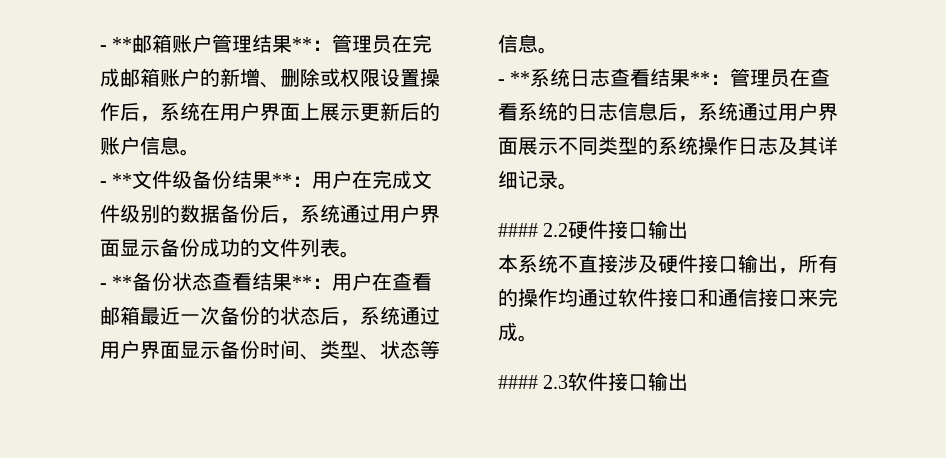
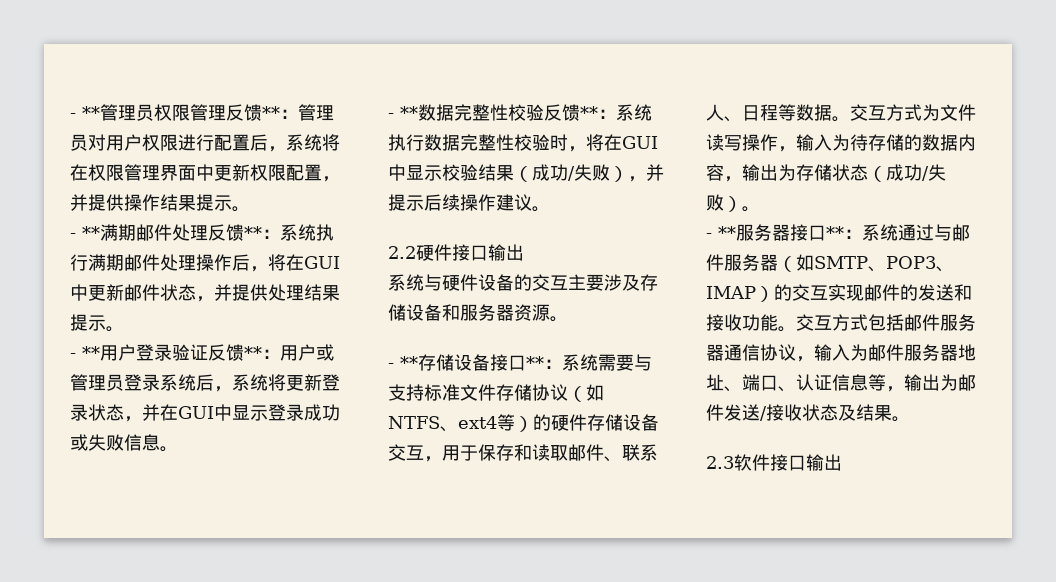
[100,34,433,54] [100,68,440,88] [100,102,440,122] [100,136,200,156] [100,170,433,189] [100,204,440,224] [100,238,360,258] [100,272,433,291] [100,306,440,326] [100,340,440,360] [498,34,558,54] [498,68,831,88] [498,102,838,122] [498,136,838,155] [498,170,578,190] [498,220,689,240] [498,254,838,274] [498,288,838,307] [498,322,538,342] [498,375,538,389] - **邮箱账户管理结果**：管理员在完成邮箱账户的新增、删除或权限设置操作后，系统在用户界面上展示更新后的账户信息。 // - **文件级备份结果**：用户在完成文件级别的数据备份后，系统通过用户界面显示备份成功的文件列表。 // - **备份状态查看结果**：用户在查看邮箱最近一次备份的状态后，系统通过用户界面显示备份时间、类型、状态等信息。 // - **系统日志查看结果**：管理员在查看系统的日志信息后，系统通过用户界面展示不同类型的系统操作日志及其详细记录。 // #### 2.2硬件接口输出 // 本系统不直接涉及硬件接口输出，所有的操作均通过软件接口和通信接口来完成。 // #### -> [70,104,334,121] [70,134,340,152] [70,164,340,182] [70,194,250,212] [70,224,334,241] [70,254,340,272] [70,284,340,302] [70,314,124,332] [70,344,334,361] [70,374,340,392] [70,404,340,422] [70,434,178,452] [388,104,652,121] [388,134,658,152] [388,164,664,182] [388,194,550,212] [388,244,524,261] [388,274,658,291] [388,304,568,322] [388,354,652,371] [388,384,604,402] [388,414,659,432] [388,444,658,462] [706,104,976,122] [706,134,976,152] [706,164,946,182] [706,194,760,212] [706,224,970,241] [706,254,954,272] [706,284,972,302] [706,314,976,332] [706,344,976,362] [706,374,976,392] [706,404,910,422] - **管理员权限管理反馈**：管理员对用户权限进行配置后，系统将在权限管理界面中更新权限配置，并提供操作结果提示。 // - **满期邮件处理反馈**：系统执行满期邮件处理操作后，将在GUI中更新邮件状态，并提供处理结果提示。 // - **用户登录验证反馈**：用户或管理员登录系统后，系统将更新登录状态，并在GUI中显示登录成功或失败信息。 // - **数据完整性校验反馈**：系统执行数据完整性校验时，将在GUI中显示校验结果（成功/失败），并提示后续操作建议。 // 2.2硬件接口输出 // 系统与硬件设备的交互主要涉及存储设备和服务器资源。 // - **存储设备接口**：系统需要与支持标准文件存储协议（如NTFS、ext4等）的硬件存储设备交互，用于保存和读取邮件、联系人、日程等数据。交互方式为文件读写操作，输入为待存储的数据内容，输出为存储状态（成功/失败）。 // - **服务器接口**：系统通过与邮件服务器（如SMTP、POP3、IMAP）的交互实现邮件的发送和接收功能。交互方式包括邮件服务器通信协议，输入为邮件服务器地址、端口、认证信息等，输出为邮件发送/接收状态及结果。 //

